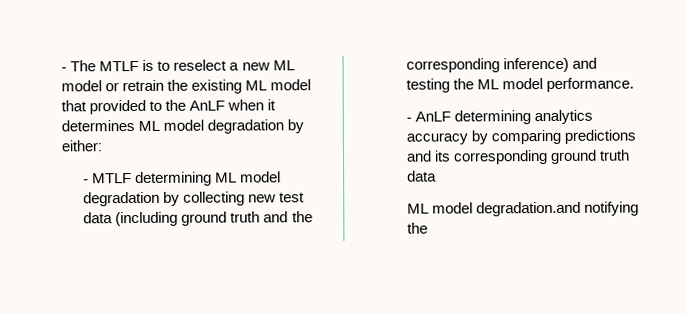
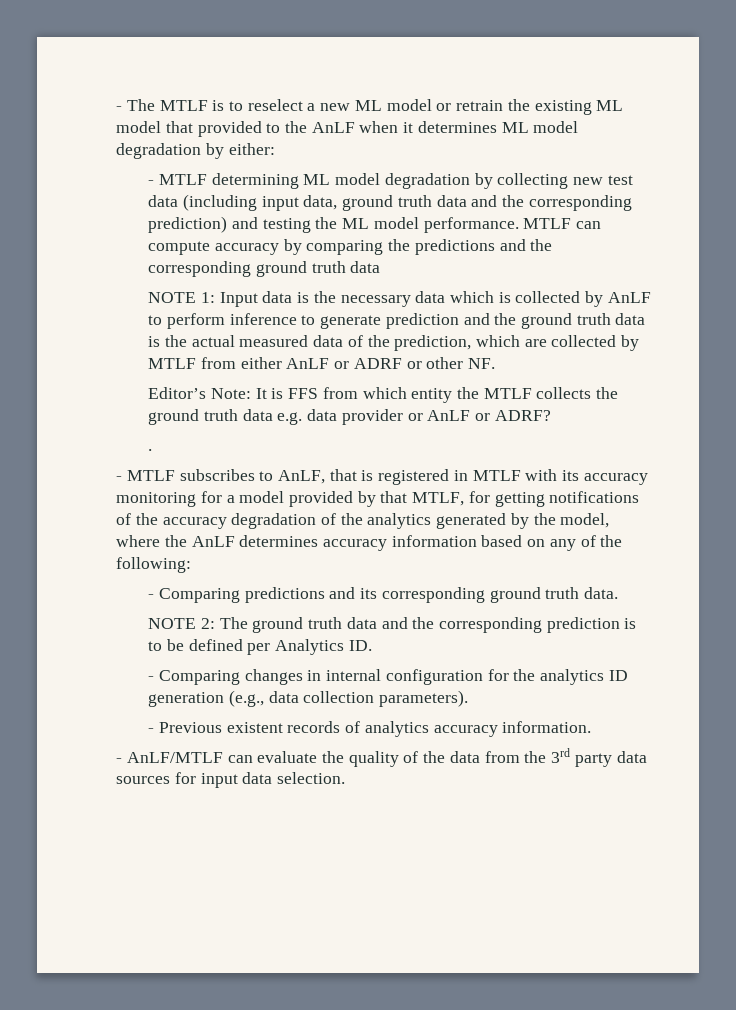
[181,211,313,226] [406,57,570,73] ground truth and the corresponding inference) -> [261,195,632,211] [148,216,228,233] input data, ground truth data and the corresponding prediction)
[406,109,594,125] [406,129,562,145] // - AnLF determining analytics accuracy by comparing -> [523,218,602,229] [148,239,553,255] [148,261,381,277] [148,291,651,307] [148,313,646,329] [148,335,640,351] [148,357,496,369] [148,387,619,403] [148,409,551,425] [148,449,153,451] [116,469,648,485] [116,491,640,507] [116,513,610,529] [116,535,623,551] [116,557,192,573] [148,588,240,603] MTLF can compute accuracy by comparing the predictions and the corresponding ground truth data // NOTE 1: Input data is the necessary data which is collected by AnLF to perform inference to generate prediction and the ground truth data is the actual measured data of the prediction, which are collected by MTLF from either AnLF or ADRF or other NF. // Editor’s Note: It is FFS from which entity the MTLF collects the ground truth data e.g. data provider or AnLF or ADRF? // . // - MTLF subscribes to AnLF, that is registered in MTLF with its accuracy monitoring for a model provided by that MTLF, for getting notifications of the accuracy degradation of the analytics generated by the model, where the AnLF determines accuracy information based on any of the following: // - Comparing
[407,170,438,182] [407,201,640,217] [407,222,429,234] data // ML model degradation.and notifying the -> [584,587,619,599] [148,617,637,633] [148,639,372,655] [148,669,628,685] [148,690,469,707] [148,721,592,737] [116,748,647,767] [116,772,346,788] data. // NOTE 2: The ground truth data and the corresponding prediction is to be defined per Analytics ID. // - Comparing changes in internal configuration for the analytics ID generation (e.g., data collection parameters). // - Previous existent records of analytics accuracy information. // - AnLF/MTLF can evaluate the quality of the data from the 3rd party data sources for input data selection.

